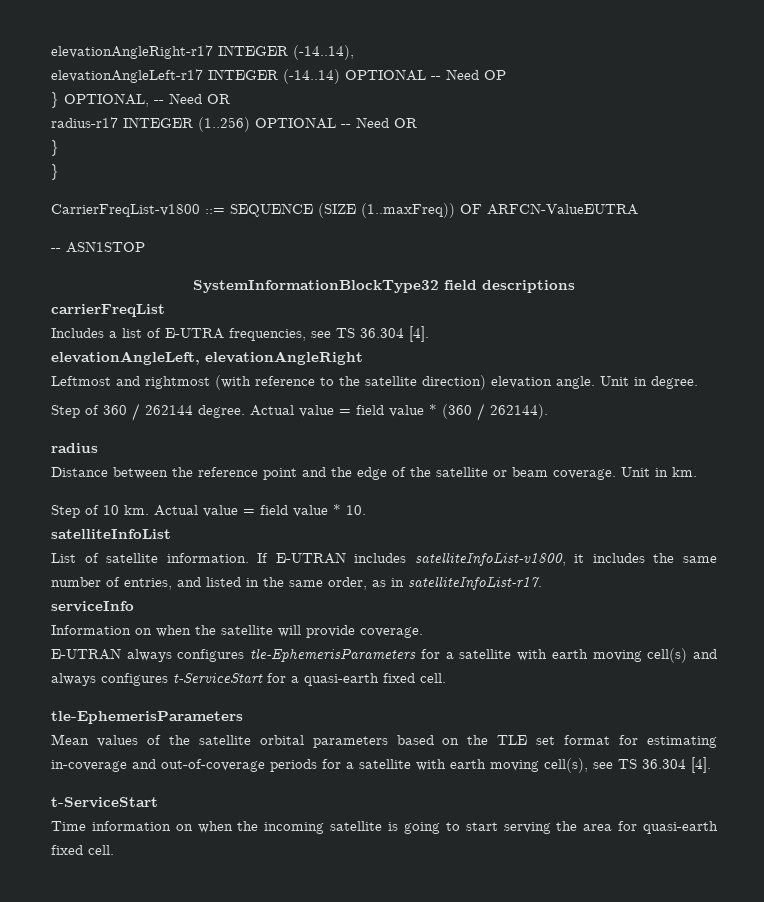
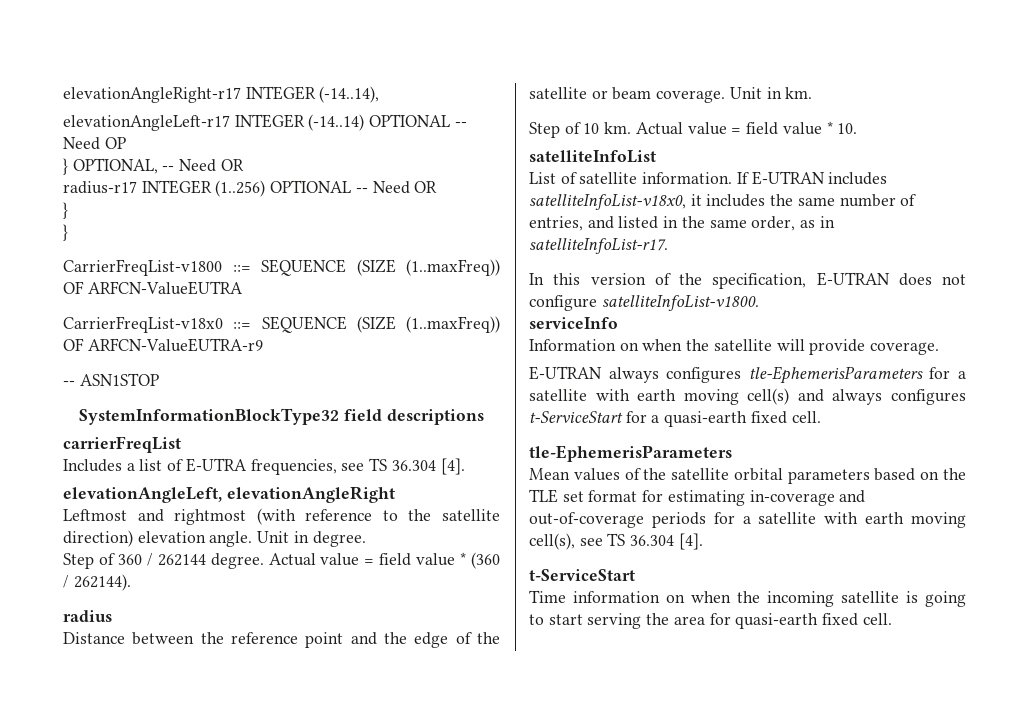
(638, 209) none -> [63,316,500,333] [63,338,263,352] // CarrierFreqList-v18x0 ::= SEQUENCE (SIZE (1..maxFreq)) OF ARFCN-ValueEUTRA-r9
[414,552,566,566] satelliteInfoList-v1800, -> [529,194,686,210] satelliteInfoList-v18x0,
(542, 583) none -> [529,272,966,289] [529,295,759,311] // In this version of the specification, E-UTRAN does not configure satelliteInfoList-v1800.

